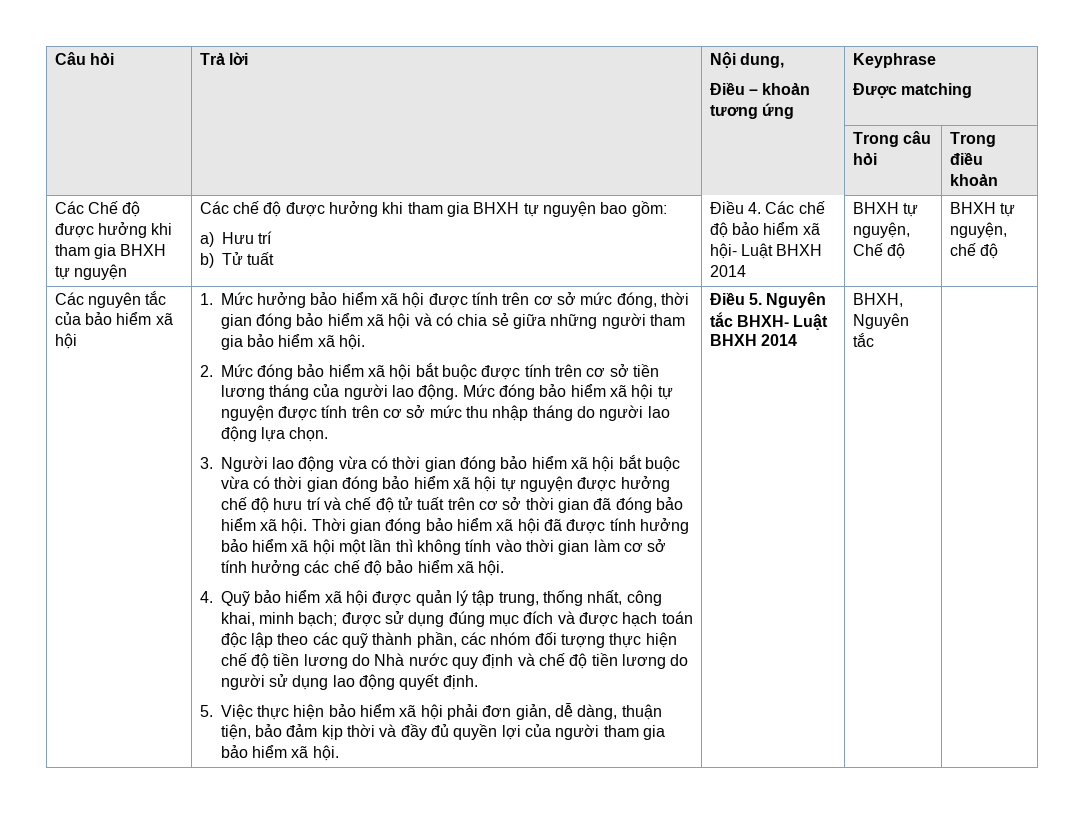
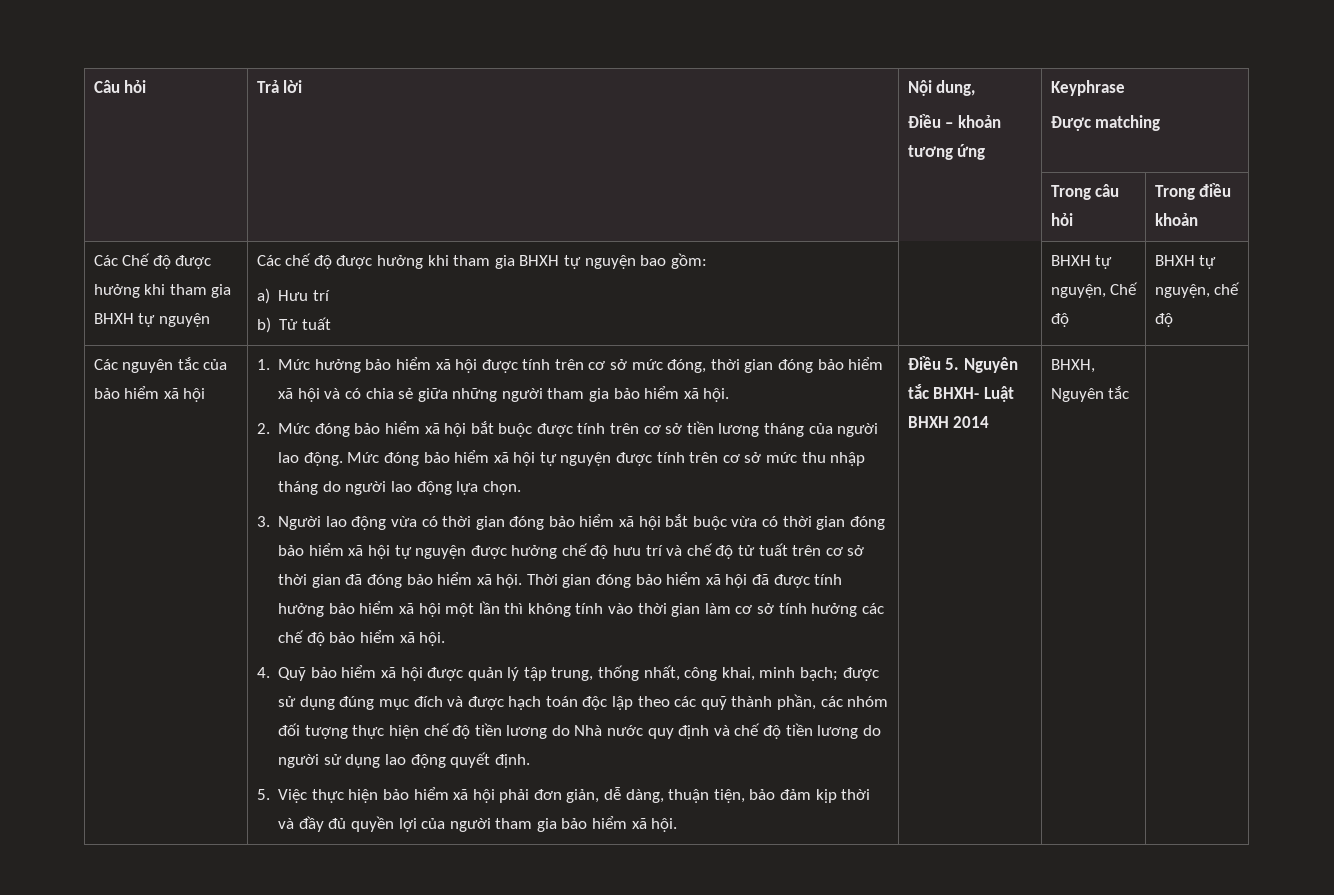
[709,201,825,214] [709,222,820,238] [709,243,823,259] [709,265,746,277] Điều 4. Các chế độ bảo hiểm xã hội- Luật BHXH 2014 -> (331, 323) none

